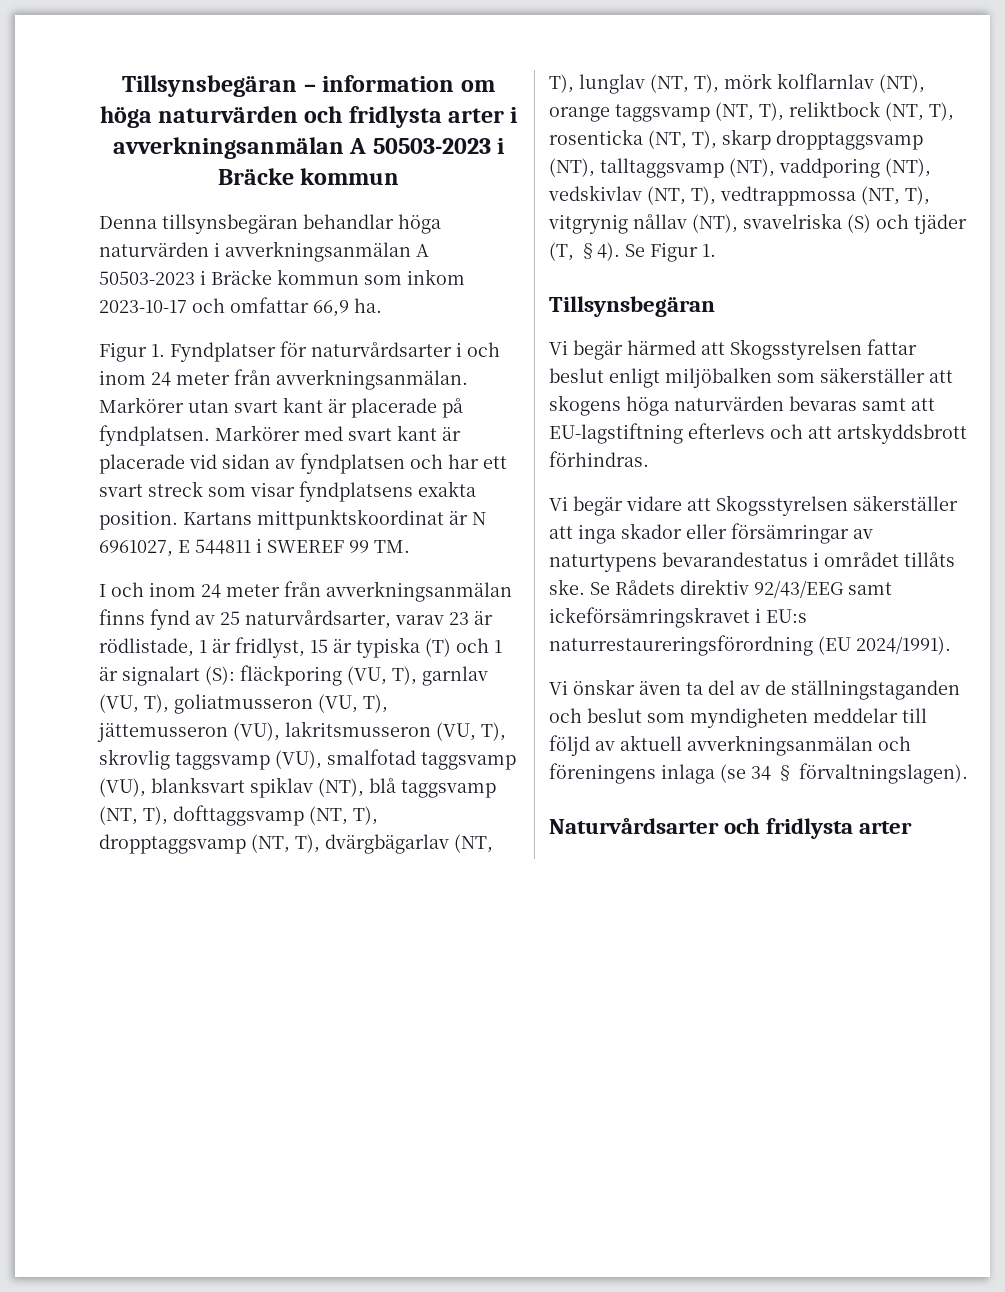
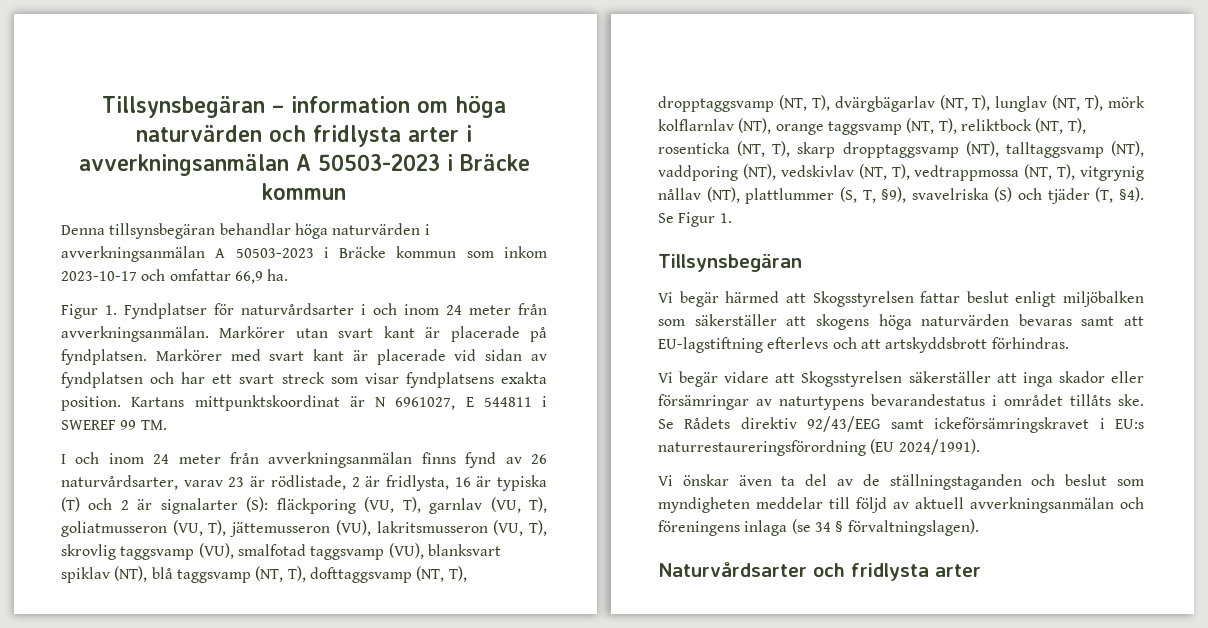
[220,611,240,625] 25 -> [531,454,547,464] 26
[199,637,328,658] 1 är fridlyst, 15 -> [351,475,471,491] 2 är fridlysta, 16
[494,640,502,653] [99,666,200,686] 1 är signalart -> [120,498,238,514] 2 är signalarter
(738, 223) none -> [745,187,907,204] plattlummer (S, T, §9),

